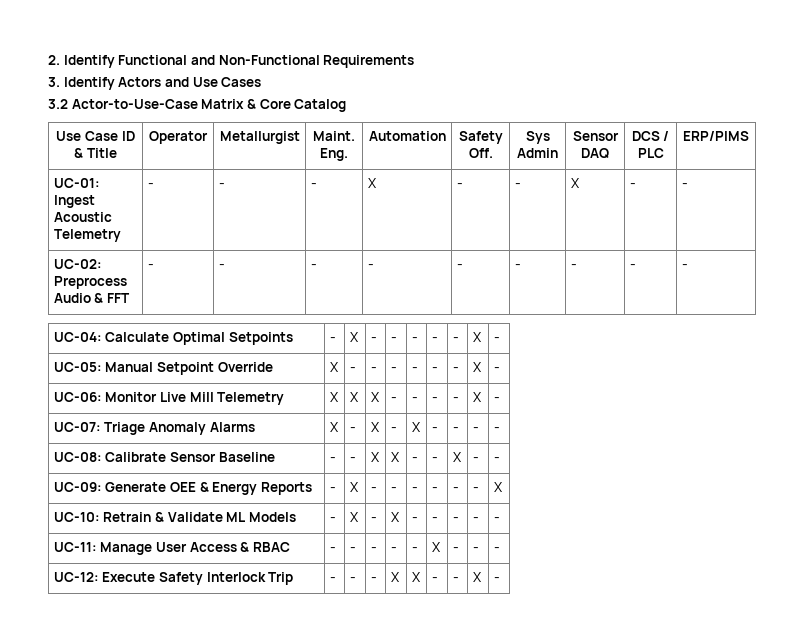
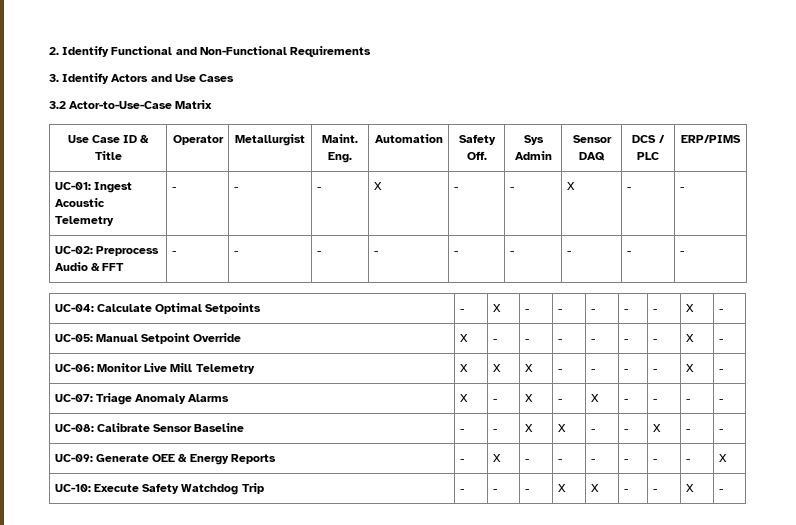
[246,99,347,112] & Core Catalog -> (213, 104) none
[103,512,296,522] [329,517,336,522] [349,512,359,522] [370,517,377,522] [390,512,400,522] [411,517,418,522] [431,517,438,522] [452,517,459,522] [472,517,479,522] [493,517,500,522] [53,542,290,555] [329,547,336,552] [349,547,356,552] [370,547,377,552] [390,547,397,552] [411,547,418,552] [431,542,441,552] [452,547,459,552] [472,547,479,552] [493,547,500,552] [53,572,99,582] Retrain & Validate ML Models | - | X | - | X | - | - | - | - | - // UC-11: Manage User Access & RBAC | - | - | - | - | - | X | - | - | - // UC-12: -> (91, 488) none
[206,572,266,582] Interlock -> [181,484,239,495] Watchdog

